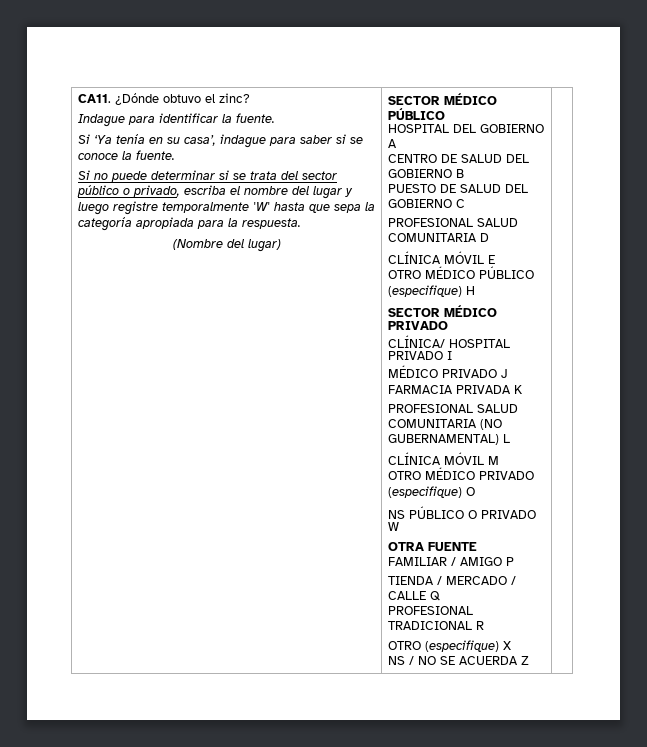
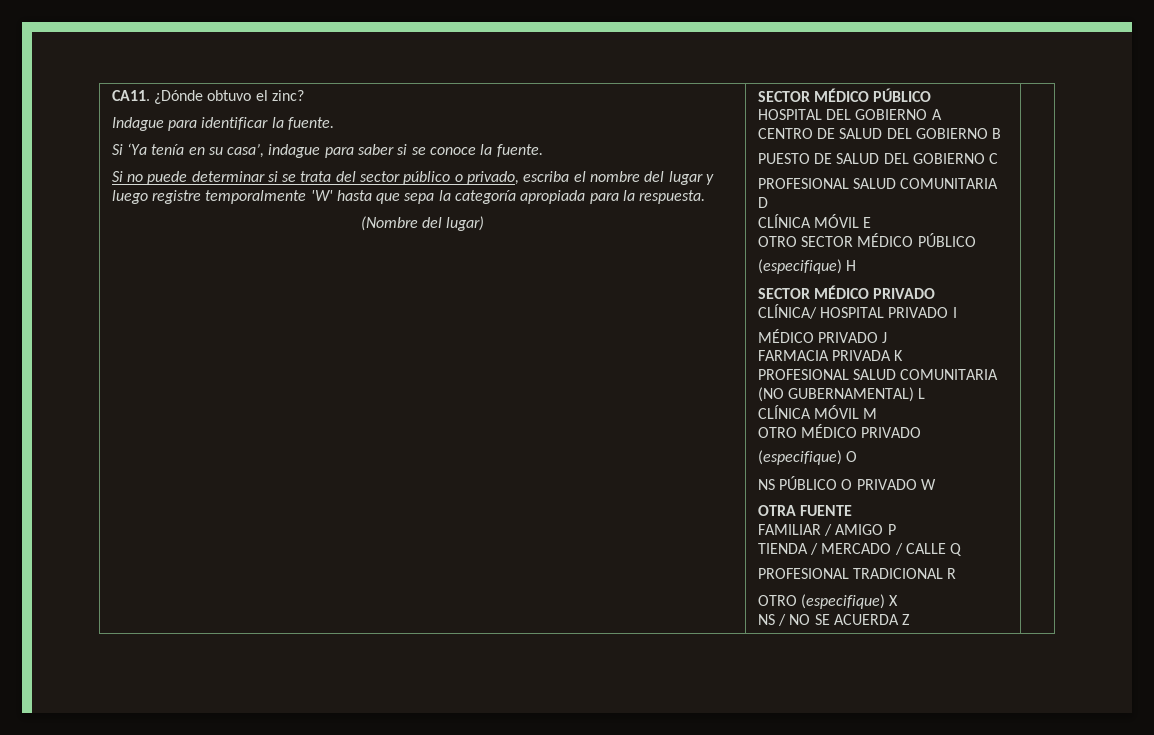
(421, 274) none -> [800,236,853,247] SECTOR

